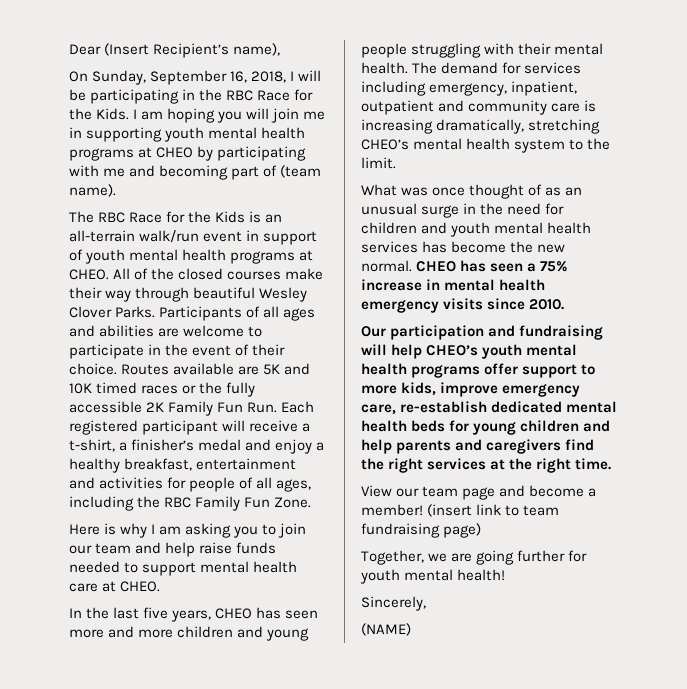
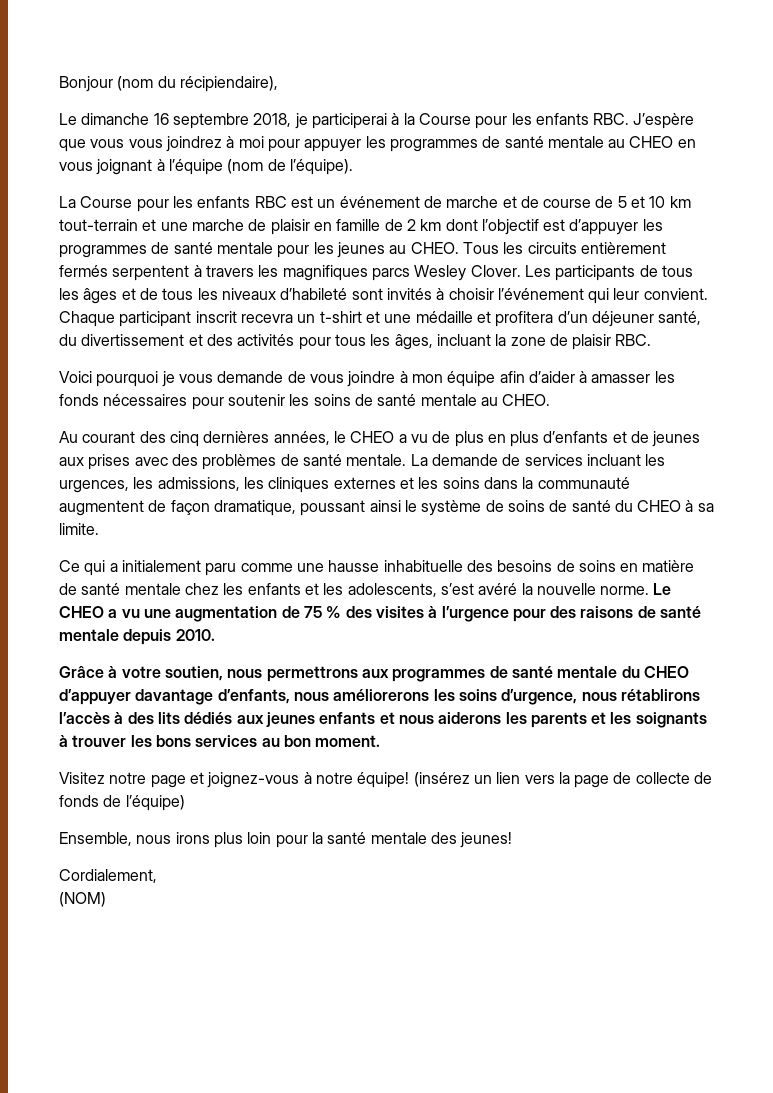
[69,43,281,58] [69,70,322,85] [69,89,314,104] [69,108,326,123] [69,127,306,142] [69,146,307,161] [69,165,322,180] [69,184,116,197] [69,211,283,223] [69,230,318,245] [69,249,314,264] [69,268,324,280] [69,287,308,302] [69,306,316,321] [69,325,263,337] [69,344,286,359] [69,363,311,375] [69,382,256,397] [69,401,315,416] [69,420,311,435] [69,439,325,454] [69,458,297,473] [69,477,312,492] [69,496,312,511] [69,523,307,538] [69,542,277,557] [69,561,298,576] [69,581,161,592] [69,607,319,622] [69,626,310,641] [361,43,604,58] [361,62,582,74] [361,81,578,96] [361,100,597,115] [361,119,601,134] [361,138,611,153] [361,157,396,169] [361,184,583,199] [361,203,565,218] [361,222,592,237] [361,241,566,253] [361,260,568,272] [361,279,546,291] [361,298,565,313] [361,325,604,340] [361,344,578,359] [361,363,596,378] [361,382,581,397] [361,401,618,415] [361,420,611,435] [361,439,595,454] [361,458,612,473] [361,485,597,500] [361,504,560,517] [361,523,482,538] [361,550,588,565] [360,569,506,584] [361,596,426,611] [361,623,411,636] Dear (Insert Recipient’s name), // On Sunday, September 16, 2018, I will be participating in the RBC Race for the Kids. I am hoping you will join me in supporting youth mental health programs at CHEO by participating with me and becoming part of (team name). // The RBC Race for the Kids is an all-terrain walk/run event in support of youth mental health programs at CHEO. All of the closed courses make their way through beautiful Wesley Clover Parks. Participants of all ages and abilities are welcome to participate in the event of their choice. Routes available are 5K and 10K timed races or the fully accessible 2K Family Fun Run. Each registered participant will receive a t-shirt, a finisher’s medal and enjoy a healthy breakfast, entertainment and activities for people of all ages, including the RBC Family Fun Zone. // Here is why I am asking you to join our team and help raise funds needed to support mental health care at CHEO. // In the last five years, CHEO has seen more and more children and young people struggling with their mental health. The demand for services including emergency, inpatient, outpatient and community care is increasing dramatically, stretching CHEO’s mental health system to the limit. // What was once thought of as an unusual surge in the need for children and youth mental health services has become the new normal. CHEO has seen a 75% increase in mental health emergency visits since 2010. // Our participation and fundraising will help CHEO’s youth mental health programs offer support to more kids, improve emergency care, re-establish dedicated mental health beds for young children and help parents and caregivers find the right services at the right time. // View our team page and become a member! (insert link to team fundraising page) // Together, we are going further for youth mental health! // Sincerely, // (NAME) -> [59,76,278,92] [59,113,695,129] [59,136,696,152] [59,159,353,175] [59,196,691,212] [59,219,663,235] [59,242,666,258] [59,265,693,281] [59,288,708,304] [59,311,702,327] [59,334,652,350] [59,371,675,387] [59,394,551,410] [59,431,701,447] [59,454,666,470] [59,477,630,493] [59,500,714,516] [59,523,99,535] [59,560,695,576] [59,583,672,597] [59,606,702,622] [59,629,215,645] [59,666,689,682] [59,689,700,705] [59,712,707,728] [59,735,381,747] [59,772,713,788] [59,795,185,811] [59,832,513,848] [59,869,157,883] [59,892,106,907] Bonjour (nom du récipiendaire), // Le dimanche 16 septembre 2018, je participerai à la Course pour les enfants RBC. J’espère que vous vous joindrez à moi pour appuyer les programmes de santé mentale au CHEO en vous joignant à l’équipe (nom de l’équipe). // La Course pour les enfants RBC est un événement de marche et de course de 5 et 10 km tout-terrain et une marche de plaisir en famille de 2 km dont l’objectif est d’appuyer les programmes de santé mentale pour les jeunes au CHEO. Tous les circuits entièrement fermés serpentent à travers les magnifiques parcs Wesley Clover. Les participants de tous les âges et de tous les niveaux d’habileté sont invités à choisir l’événement qui leur convient. Chaque participant inscrit recevra un t-shirt et une médaille et profitera d’un déjeuner santé, du divertissement et des activités pour tous les âges, incluant la zone de plaisir RBC. // Voici pourquoi je vous demande de vous joindre à mon équipe afin d’aider à amasser les fonds nécessaires pour soutenir les soins de santé mentale au CHEO. // Au courant des cinq dernières années, le CHEO a vu de plus en plus d’enfants et de jeunes aux prises avec des problèmes de santé mentale. La demande de services incluant les urgences, les admissions, les cliniques externes et les soins dans la communauté augmentent de façon dramatique, poussant ainsi le système de soins de santé du CHEO à sa limite. // Ce qui a initialement paru comme une hausse inhabituelle des besoins de soins en matière de santé mentale chez les enfants et les adolescents, s’est avéré la nouvelle norme. Le CHEO a vu une augmentation de 75 % des visites à l’urgence pour des raisons de santé mentale depuis 2010. // Grâce à votre soutien, nous permettrons aux programmes de santé mentale du CHEO d’appuyer davantage d’enfants, nous améliorerons les soins d’urgence, nous rétablirons l’accès à des lits dédiés aux jeunes enfants et nous aiderons les parents et les soignants à trouver les bons services au bon moment. // Visitez notre page et joignez-vous à notre équipe! (insérez un lien vers la page de collecte de fonds de l’équipe) // Ensemble, nous irons plus loin pour la santé mentale des jeunes! // Cordialement, // (NOM)

